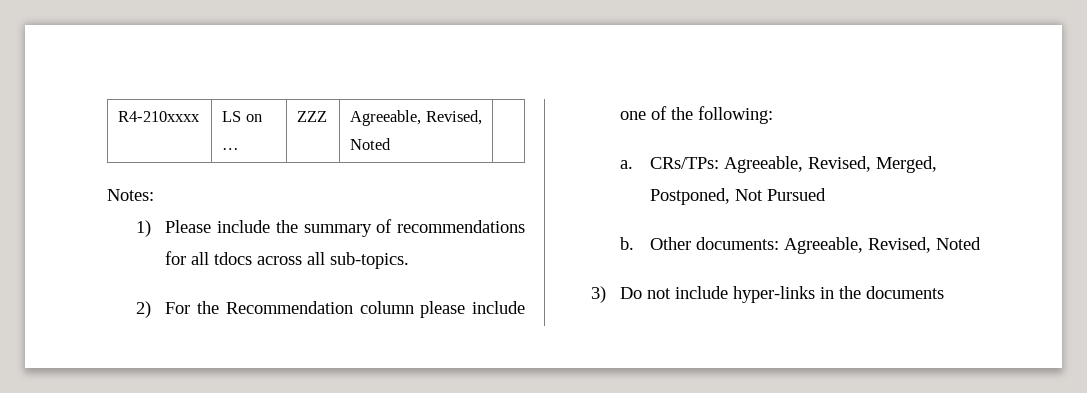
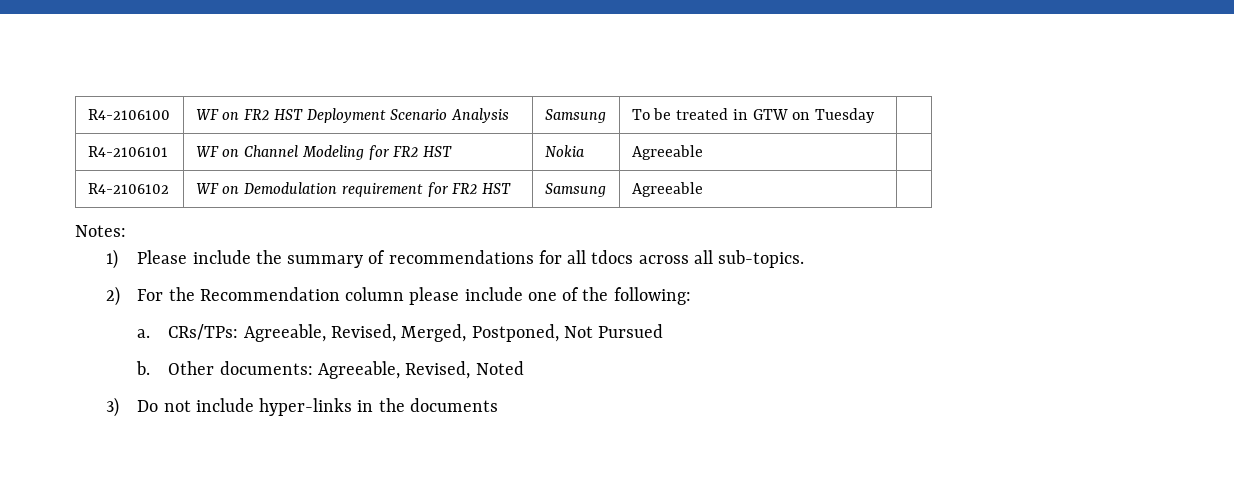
[118,111,201,122] [222,111,262,122] [222,148,240,150] [297,111,328,122] [350,110,482,126] [350,138,392,150] R4-210xxxx | LS on … | ZZZ | Agreeable, Revised, Noted -> [87,109,170,120] [195,108,509,123] [544,109,606,123] [631,108,875,123] [87,146,168,157] [195,145,452,160] [544,145,585,157] [631,145,703,160] [87,183,169,194] [195,182,511,197] [544,183,606,197] [631,182,703,197] R4-2106100 | WF on FR2 HST Deployment Scenario Analysis | Samsung | To be treated in GTW on Tuesday | // R4-2106101 | WF on Channel Modeling for FR2 HST | Nokia | Agreeable | // R4-2106102 | WF on Demodulation requirement for FR2 HST | Samsung | Agreeable

